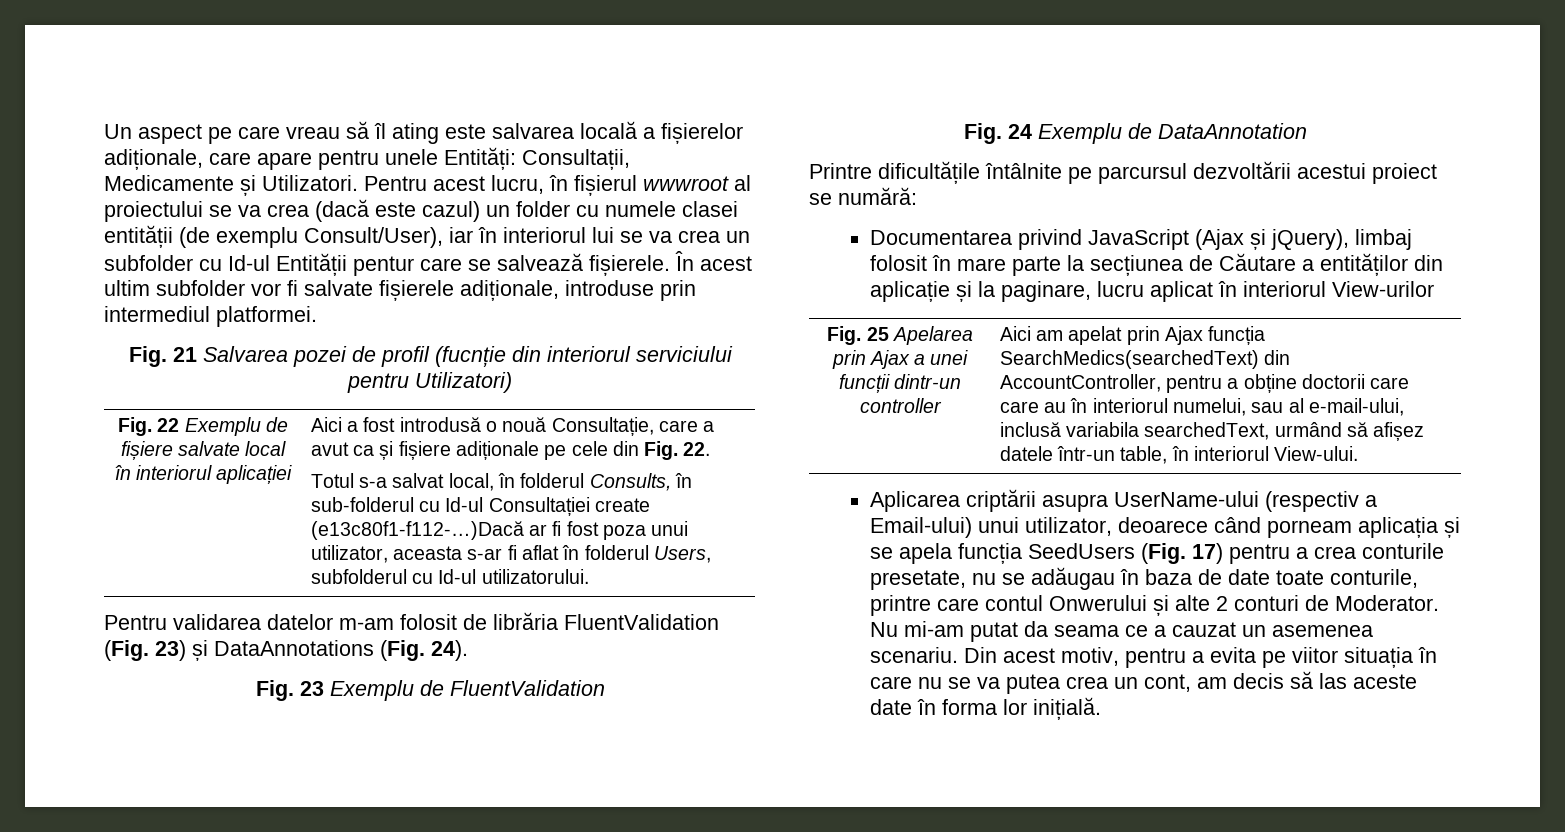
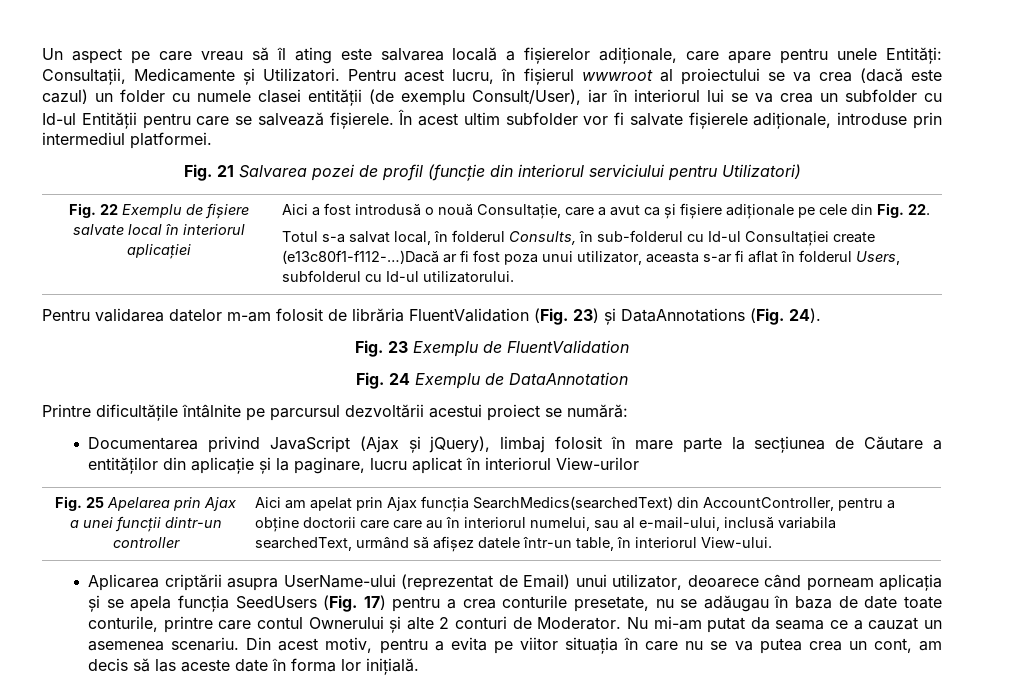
[353,256,414,276] pentur -> [142,113,191,129] pentru
[434,346,506,367] (fucnție -> [427,164,485,181] (funcție
[1265,491,1378,512] [870,517,973,538] (respectiv a Email-ului) -> [401,574,571,591] (reprezentat de Email)
[1049,595,1148,611] Onwerului -> [308,616,384,629] Ownerului

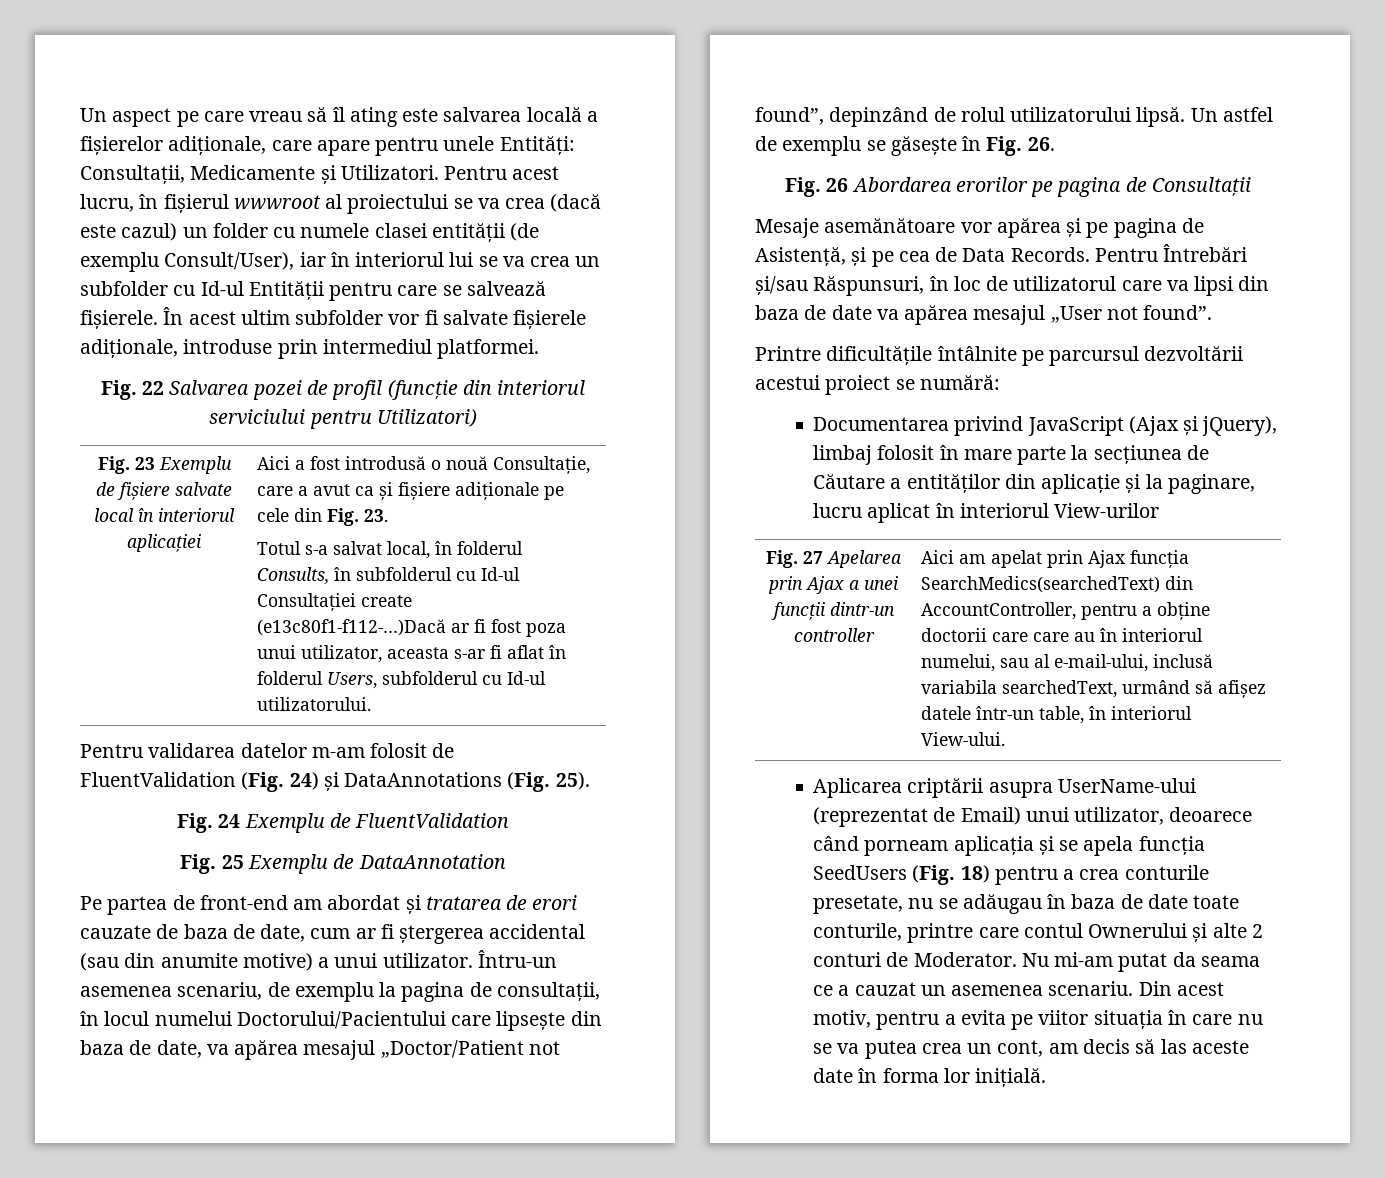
[216,165,234,177] 21 -> [142,381,165,395] 22
[100,204,118,215] 22 -> [134,457,155,470] 23
[907,204,930,215] 22. -> [364,509,389,522] 23.
[596,230,683,242] sub-folderul -> [356,567,453,581] subfolderul
[352,308,404,322] librăria -> (455, 750) none
[573,308,599,323] 23) -> [289,772,319,790] 24)
[789,308,821,323] [355,340,408,357] 24). // Fig. 23 -> [555,772,590,790] [176,813,241,833] 25). // Fig. 24
[389,373,410,385] 24 -> [221,855,244,869] 25
(628, 378) none -> [80,895,578,915] [80,924,586,944] [80,950,557,971] [80,982,600,1002] [80,1011,602,1031] [80,1040,560,1060] [755,107,1273,127] [755,136,1055,156] [785,177,1251,197] [755,218,1204,238] [755,244,1248,267] [755,276,1270,296] [755,305,1213,325] // Pe partea de front-end am abordat și tratarea de erori cauzate de baza de date, cum ar fi ștergerea accidental (sau din anumite motive) a unui utilizator. Întru-un asemenea scenariu, de exemplu la pagina de consultații, în locul numelui Doctorului/Pacientului care lipsește din baza de date, va apărea mesajul „Doctor/Patient not found”, depinzând de rolul utilizatorului lipsă. Un astfel de exemplu se găsește în Fig. 26. // Fig. 26 Abordarea erorilor pe pagina de Consultații // Mesaje asemănătoare vor apărea și pe pagina de Asistență, și pe cea de Data Records. Pentru Întrebări și/sau Răspunsuri, în loc de utilizatorul care va lipsi din baza de date va apărea mesajul „User not found”.
[86,497,104,508] 25 -> [803,551,823,564] 27
[363,595,386,610] 17) -> [960,865,990,883] 18)

